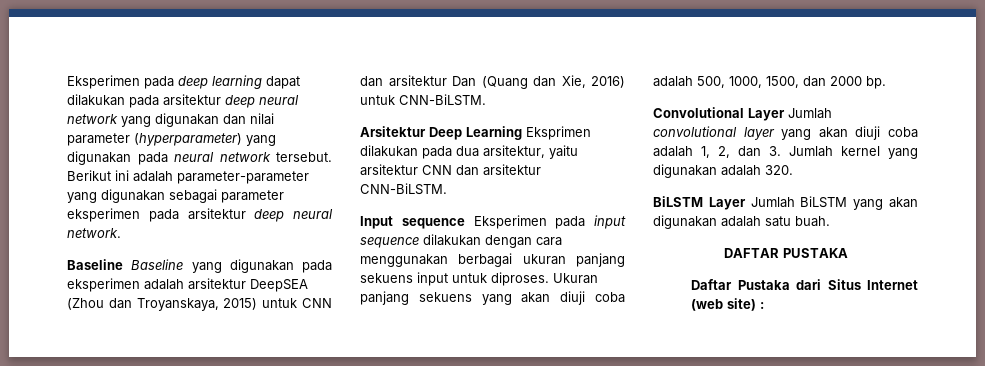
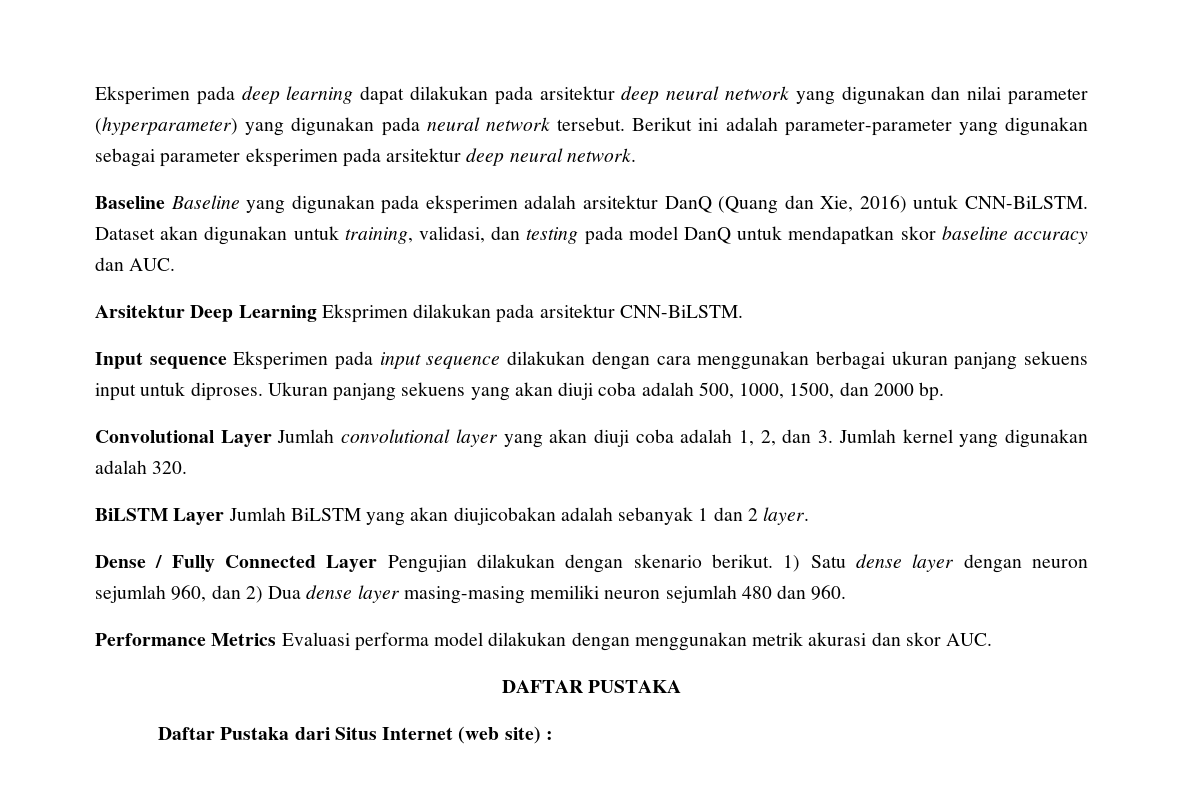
[250,279,308,292] [67,298,332,311] [360,75,476,87] DeepSEA (Zhou dan Troyanskaya, 2015) untuk CNN dan arsitektur Dan -> [664,196,712,213] DanQ
(486, 100) none -> [95,226,1089,245] [95,257,176,271] Dataset akan digunakan untuk training, validasi, dan testing pada model DanQ untuk mendapatkan skor baseline accuracy dan AUC.
[456,145,578,159] [360,164,479,176] dua arsitektur, yaitu arsitektur CNN dan -> (535, 313) none
[653,215,830,229] digunakan adalah satu buah. -> [453,507,810,525] [95,554,1089,573] [95,585,847,604] [95,632,993,651] diujicobakan adalah sebanyak 1 dan 2 layer. // Dense / Fully Connected Layer Pengujian dilakukan dengan skenario berikut. 1) Satu dense layer dengan neuron sejumlah 960, dan 2) Dua dense layer masing-masing memiliki neuron sejumlah 480 dan 960. // Performance Metrics Evaluasi performa model dilakukan dengan menggunakan metrik akurasi dan skor AUC.

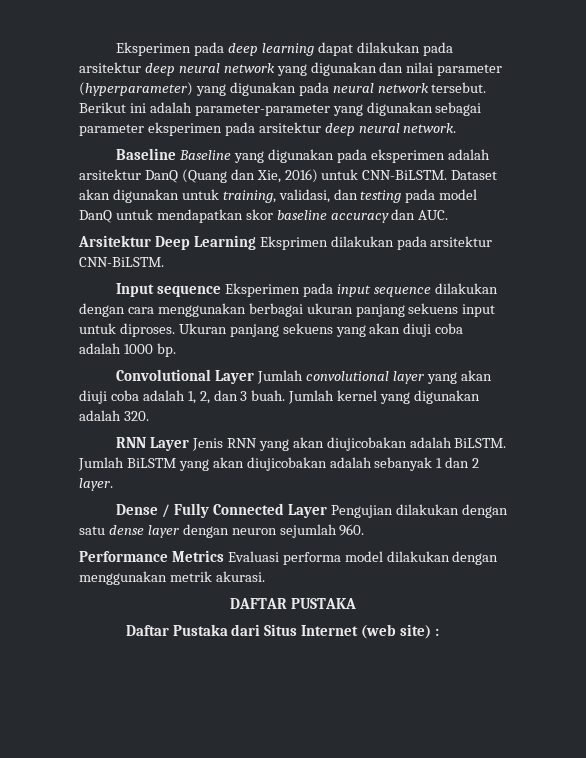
[698,382,914,399] 500, 1000, 1500, dan 2000 -> [123,344,153,354] 1000
[818,430,834,443] 3. -> [240,390,286,401] 3 buah.
[95,508,225,525] BiLSTM Layer -> [116,437,507,451] RNN Layer Jenis RNN yang akan diujicobakan adalah BiLSTM.
[633,554,846,572] skenario berikut. 1) Satu -> [79,526,105,535] satu
[171,585,807,604] 960, dan 2) Dua dense layer masing-masing memiliki neuron sejumlah 480 dan -> (337, 531) none
[808,632,993,646] akurasi dan skor AUC. -> [215,571,265,582] akurasi.

